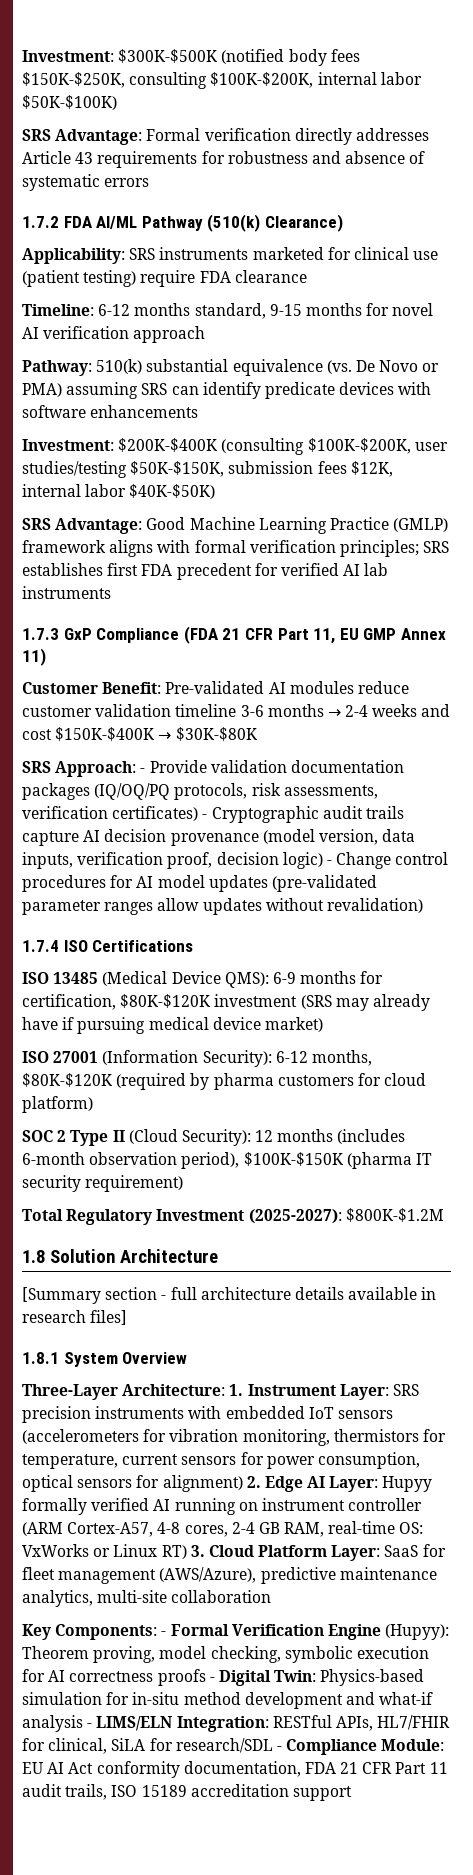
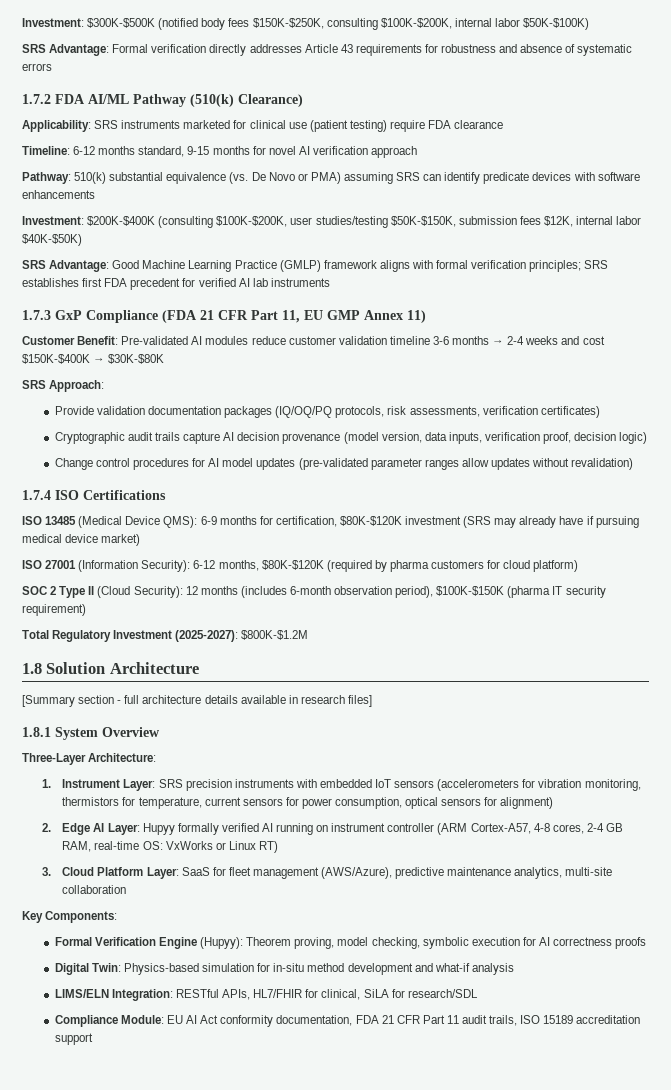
[140,768,146,773] - -> (105, 386) //
[202,814,208,819] - -> (600, 412) //
[326,860,332,865] - -> (648, 438) //
(226, 1390) none -> (157, 757) //
(243, 1483) none -> (554, 803) //
(187, 1552) none -> (278, 847) //
[161,1631,167,1636] - -> (118, 917) //
[209,1677,215,1682] - -> (647, 943) //
[87,1723,93,1728] - -> (514, 969) //
[276,1746,282,1751] - -> (478, 993) //

